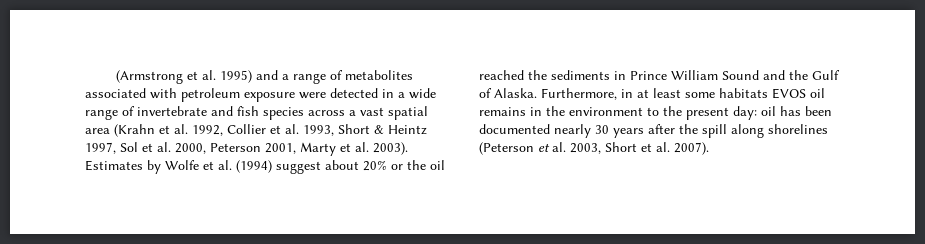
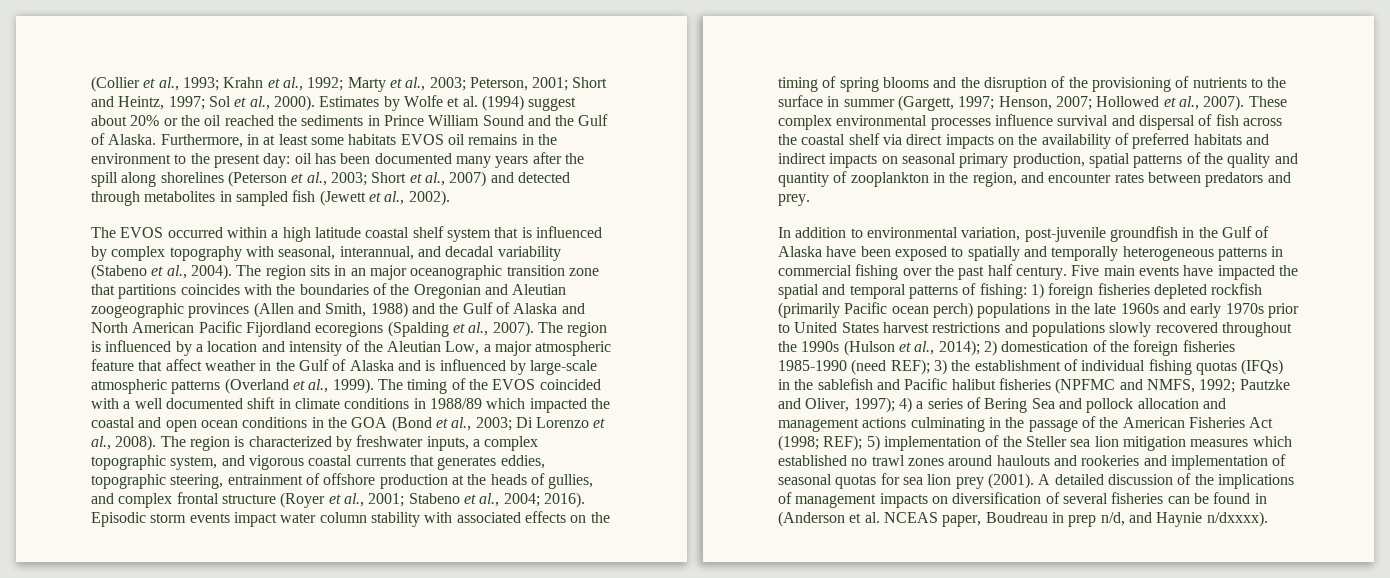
[116,70,414,84] [85,88,436,102] [85,106,428,120] [85,124,427,137] [85,142,408,156] (Armstrong et al. 1995) and a range of metabolites associated with petroleum exposure were detected in a wide range of invertebrate and fish species across a vast spatial area (Krahn et al. 1992, Collier et al. 1993, Short & Heintz 1997, Sol et al. 2000, Peterson 2001, Marty et al. 2003). -> [91,76,608,92] [91,95,315,111] (Collier et al., 1993; Krahn et al., 1992; Marty et al., 2003; Peterson, 2001; Short and Heintz, 1997; Sol et al., 2000).
[554,124,609,138] nearly 30 -> [455,156,491,168] many
[552,142,709,155] al. 2003, Short et al. 2007). -> [306,171,570,187] [91,190,450,206] [91,226,602,242] [91,246,561,261] [91,264,599,280] [91,283,567,299] [91,302,585,318] [91,321,608,337] [91,340,612,356] [91,359,598,375] [91,378,601,394] [91,397,610,413] [91,416,606,432] [91,435,539,451] [91,455,545,470] [91,473,594,489] [91,492,585,508] [91,511,610,527] [778,76,1287,92] [778,95,1287,111] [778,114,1282,130] [778,133,1269,149] [778,152,1298,168] [778,171,1291,187] [778,194,810,206] [778,226,1270,242] [778,246,1284,261] [778,264,1298,280] [778,283,1263,299] [778,302,1299,318] [778,322,1292,337] [778,340,1235,356] [778,359,1284,375] [778,378,1290,394] [778,397,1226,413] [778,416,1274,432] [778,435,1292,451] [778,454,1287,470] [778,473,1294,489] [778,492,1267,508] [778,511,1268,527] al., 2003; Short et al., 2007) and detected through metabolites in sampled fish (Jewett et al., 2002). // The EVOS occurred within a high latitude coastal shelf system that is influenced by complex topography with seasonal, interannual, and decadal variability (Stabeno et al., 2004). The region sits in an major oceanographic transition zone that partitions coincides with the boundaries of the Oregonian and Aleutian zoogeographic provinces (Allen and Smith, 1988) and the Gulf of Alaska and North American Pacific Fijordland ecoregions (Spalding et al., 2007). The region is influenced by a location and intensity of the Aleutian Low, a major atmospheric feature that affect weather in the Gulf of Alaska and is influenced by large-scale atmospheric patterns (Overland et al., 1999). The timing of the EVOS coincided with a well documented shift in climate conditions in 1988/89 which impacted the coastal and open ocean conditions in the GOA (Bond et al., 2003; Di Lorenzo et al., 2008). The region is characterized by freshwater inputs, a complex topographic system, and vigorous coastal currents that generates eddies, topographic steering, entrainment of offshore production at the heads of gullies, and complex frontal structure (Royer et al., 2001; Stabeno et al., 2004; 2016). Episodic storm events impact water column stability with associated effects on the timing of spring blooms and the disruption of the provisioning of nutrients to the surface in summer (Gargett, 1997; Henson, 2007; Hollowed et al., 2007). These complex environmental processes influence survival and dispersal of fish across the coastal shelf via direct impacts on the availability of preferred habitats and indirect impacts on seasonal primary production, spatial patterns of the quality and quantity of zooplankton in the region, and encounter rates between predators and prey. // In addition to environmental variation, post-juvenile groundfish in the Gulf of Alaska have been exposed to spatially and temporally heterogeneous patterns in commercial fishing over the past half century. Five main events have impacted the spatial and temporal patterns of fishing: 1) foreign fisheries depleted rockfish (primarily Pacific ocean perch) populations in the late 1960s and early 1970s prior to United States harvest restrictions and populations slowly recovered throughout the 1990s (Hulson et al., 2014); 2) domestication of the foreign fisheries 1985-1990 (need REF); 3) the establishment of individual fishing quotas (IFQs) in the sablefish and Pacific halibut fisheries (NPFMC and NMFS, 1992; Pautzke and Oliver, 1997); 4) a series of Bering Sea and pollock allocation and management actions culminating in the passage of the American Fisheries Act (1998; REF); 5) implementation of the Steller sea lion mitigation measures which established no trawl zones around haulouts and rookeries and implementation of seasonal quotas for sea lion prey (2001). A detailed discussion of the implications of management impacts on diversification of several fisheries can be found in (Anderson et al. NCEAS paper, Boudreau in prep n/d, and Haynie n/dxxxx).

